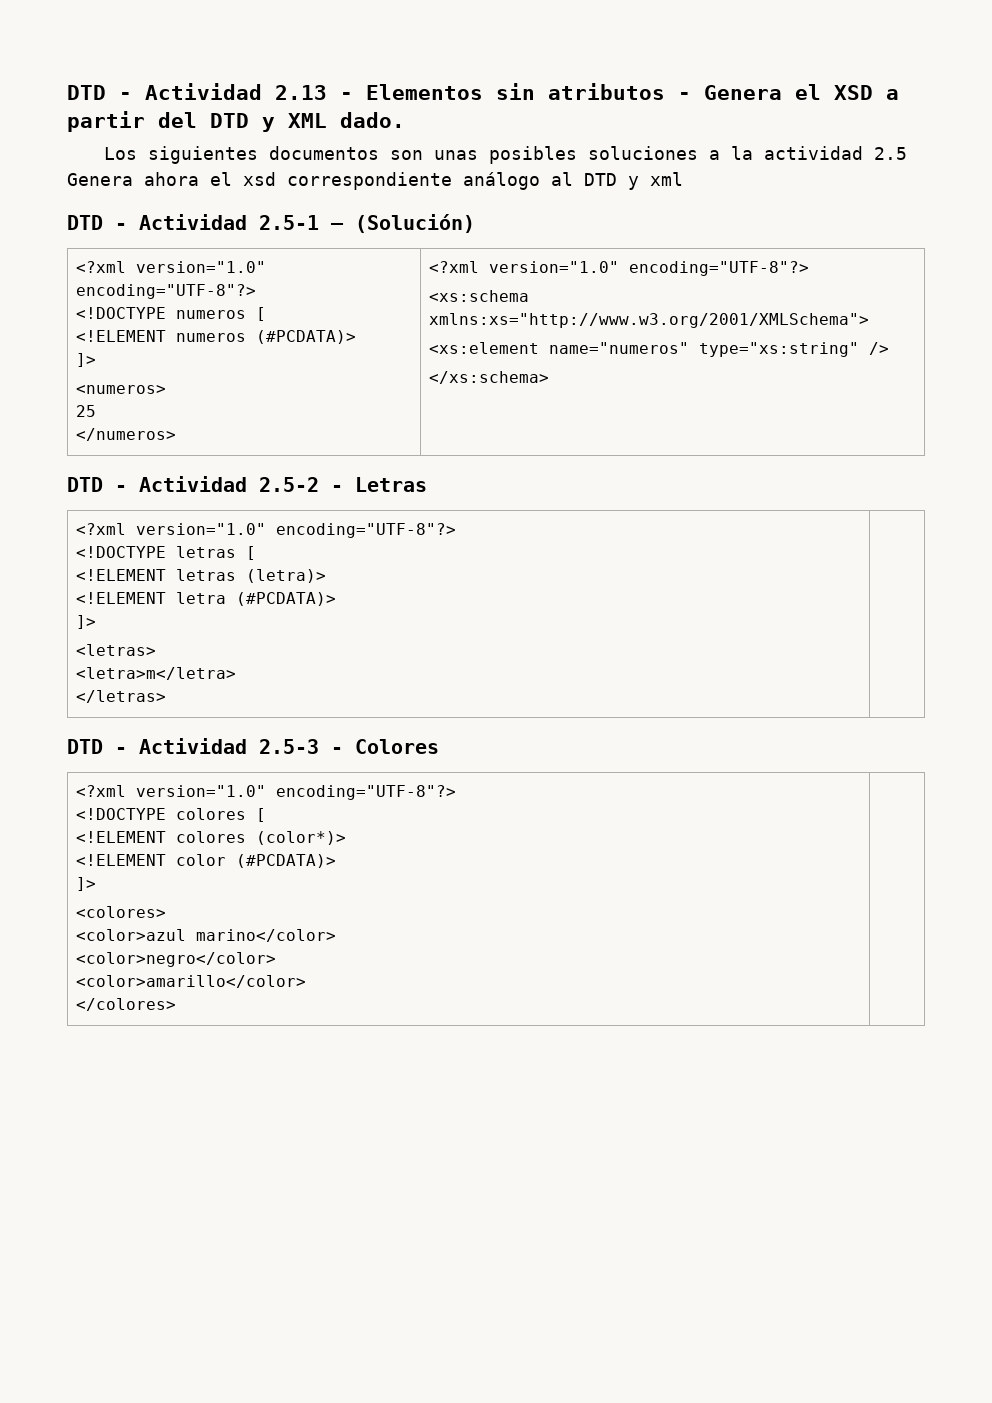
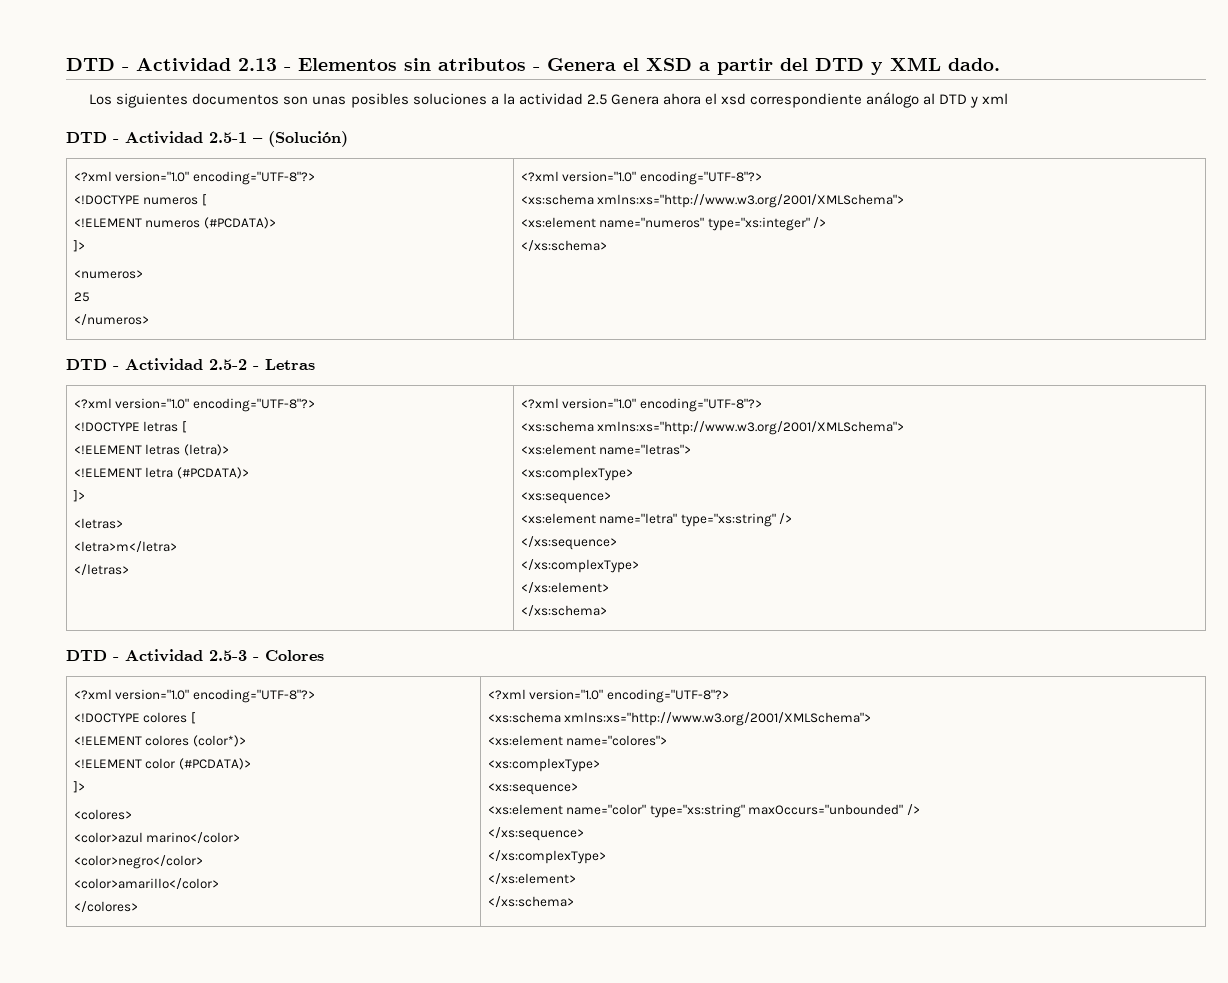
[698,342,859,357] type="xs:string" -> [707,217,810,231] type="xs:integer"
(166, 696) none -> [520,398,762,412] [520,421,905,435] [520,444,692,455] [520,467,633,481] [520,492,611,504] [520,513,793,527] [520,536,617,550] [520,559,639,573] [520,582,609,593] [520,605,607,616] <?xml version="1.0" encoding="UTF-8"?> // <xs:schema xmlns:xs="http://www.w3.org/2001/XMLSchema"> // <xs:element name="letras"> // <xs:complexType> // <xs:sequence> // <xs:element name="letra" type="xs:string" /> // </xs:sequence> // </xs:complexType> // </xs:element> // </xs:schema>
(176, 1004) none -> [487,689,729,703] [487,712,872,726] [487,735,668,746] [487,758,600,772] [487,783,578,795] [487,804,921,818] [487,827,584,841] [487,850,606,864] [487,873,576,884] [487,896,574,907] <?xml version="1.0" encoding="UTF-8"?> // <xs:schema xmlns:xs="http://www.w3.org/2001/XMLSchema"> // <xs:element name="colores"> // <xs:complexType> // <xs:sequence> // <xs:element name="color" type="xs:string" maxOccurs="unbounded" /> // </xs:sequence> // </xs:complexType> // </xs:element> // </xs:schema>

